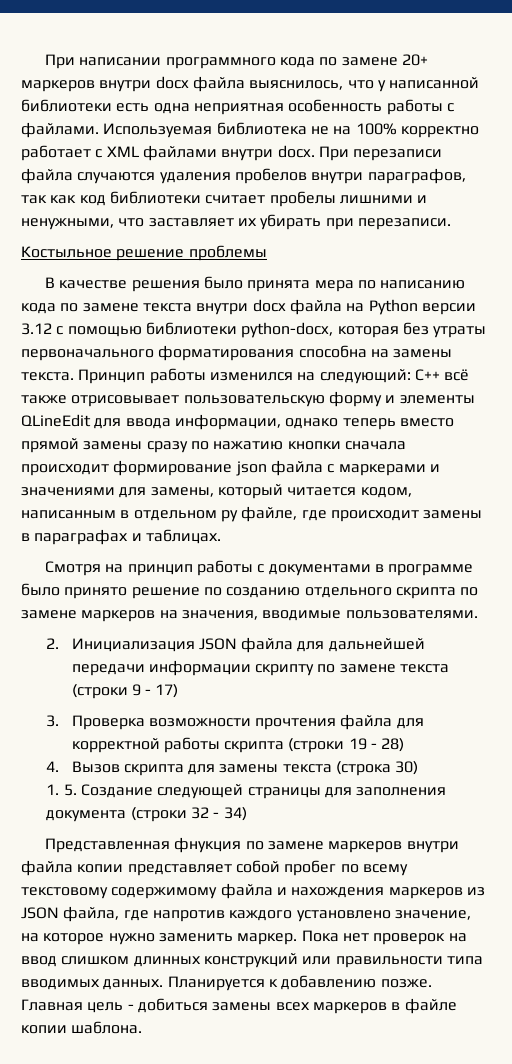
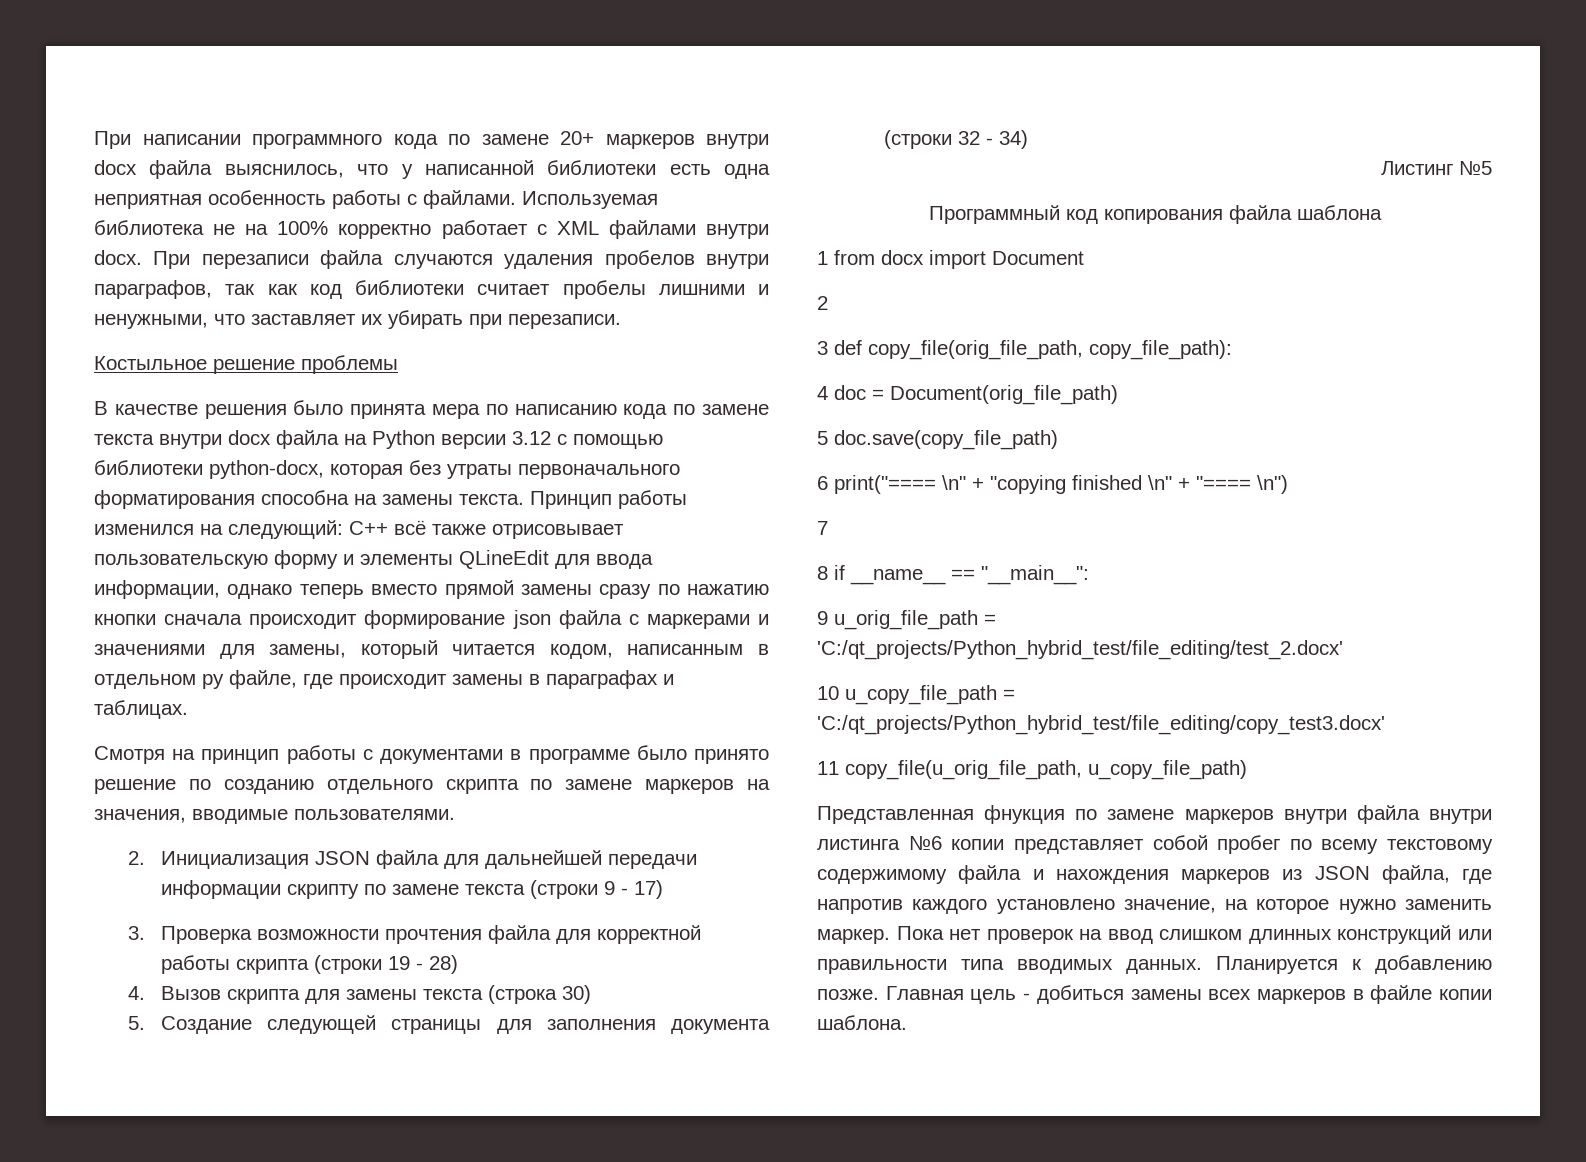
[46,784,60,795] 1. -> (592, 994) none
(247, 814) none -> [1381,161,1492,175] [928,205,1382,224] [817,250,1084,269] [817,296,828,310] [817,340,1232,360] [817,385,1118,405] [817,430,1058,450] [817,475,1288,494] [817,521,828,535] [817,565,1089,585] [817,610,996,630] [817,640,1343,660] [817,685,1015,705] [817,715,1385,735] [817,760,1247,780] // Листинг №5 // Программный код копирования файла шаблона // 1 from docx import Document // 2 // 3 def copy_file(orig_file_path, copy_file_path): // 4 doc = Document(orig_file_path) // 5 doc.save(copy_file_path) // 6 print("==== \n" + "copying finished \n" + "==== \n") // 7 // 8 if __name__ == "__main__": // 9 u_orig_file_path = 'C:/qt_projects/Python_hybrid_test/file_editing/test_2.docx' // 10 u_copy_file_path = 'C:/qt_projects/Python_hybrid_test/file_editing/copy_test3.docx' // 11 copy_file(u_orig_file_path, u_copy_file_path)
(73, 868) none -> [1429,809,1492,824] [817,836,942,850] внутри листинга №6

